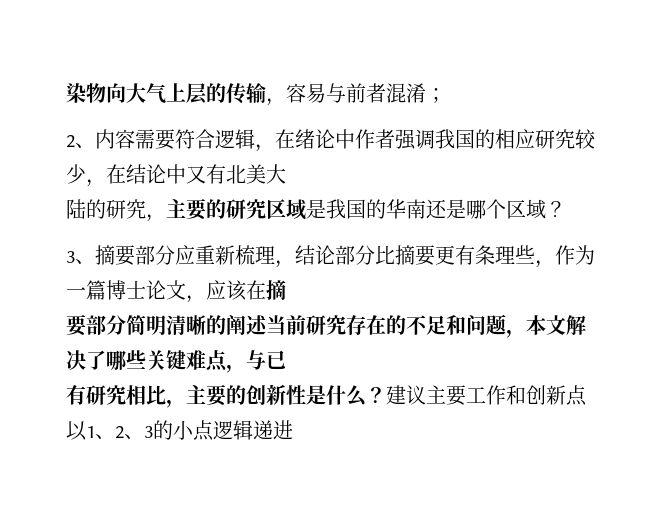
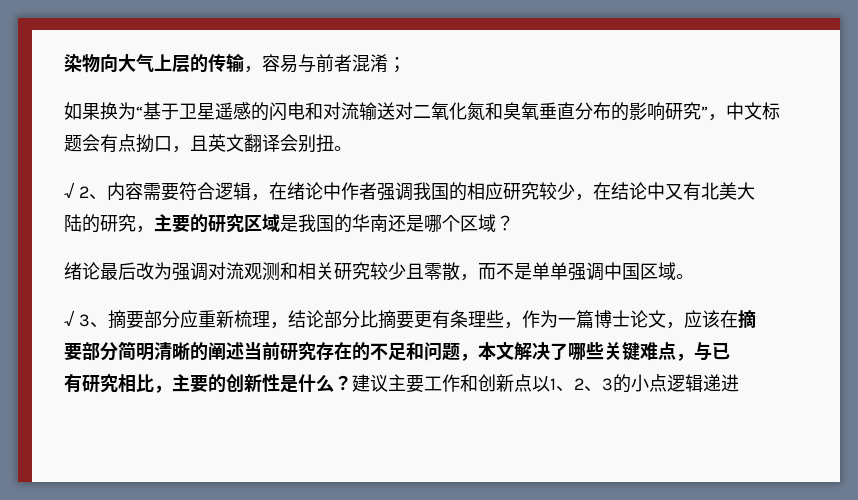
(446, 95) none -> [64,102,780,121] [64,134,352,153] [64,182,75,198] 如果换为“基于卫星遥感的闪电和对流输送对二氧化氮和臭氧垂直分布的影响研究”，中文标题会有点拗口，且英文翻译会别扭。 // √
(566, 209) none -> [64,262,694,281] [64,310,75,326] 绪论最后改为强调对流观测和相关研究较少且零散，而不是单单强调中国区域。 // √

